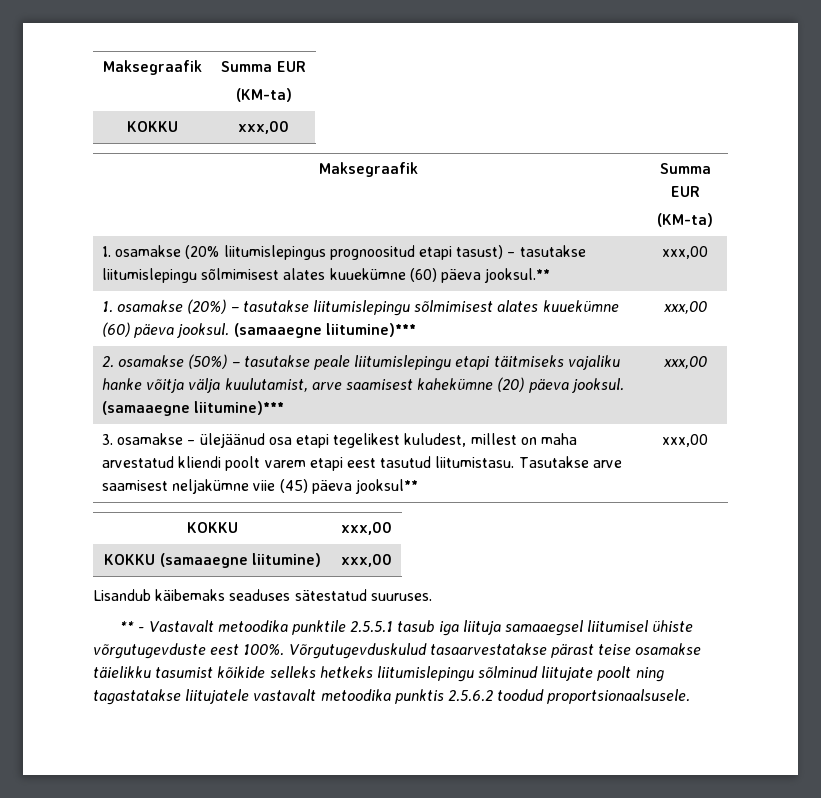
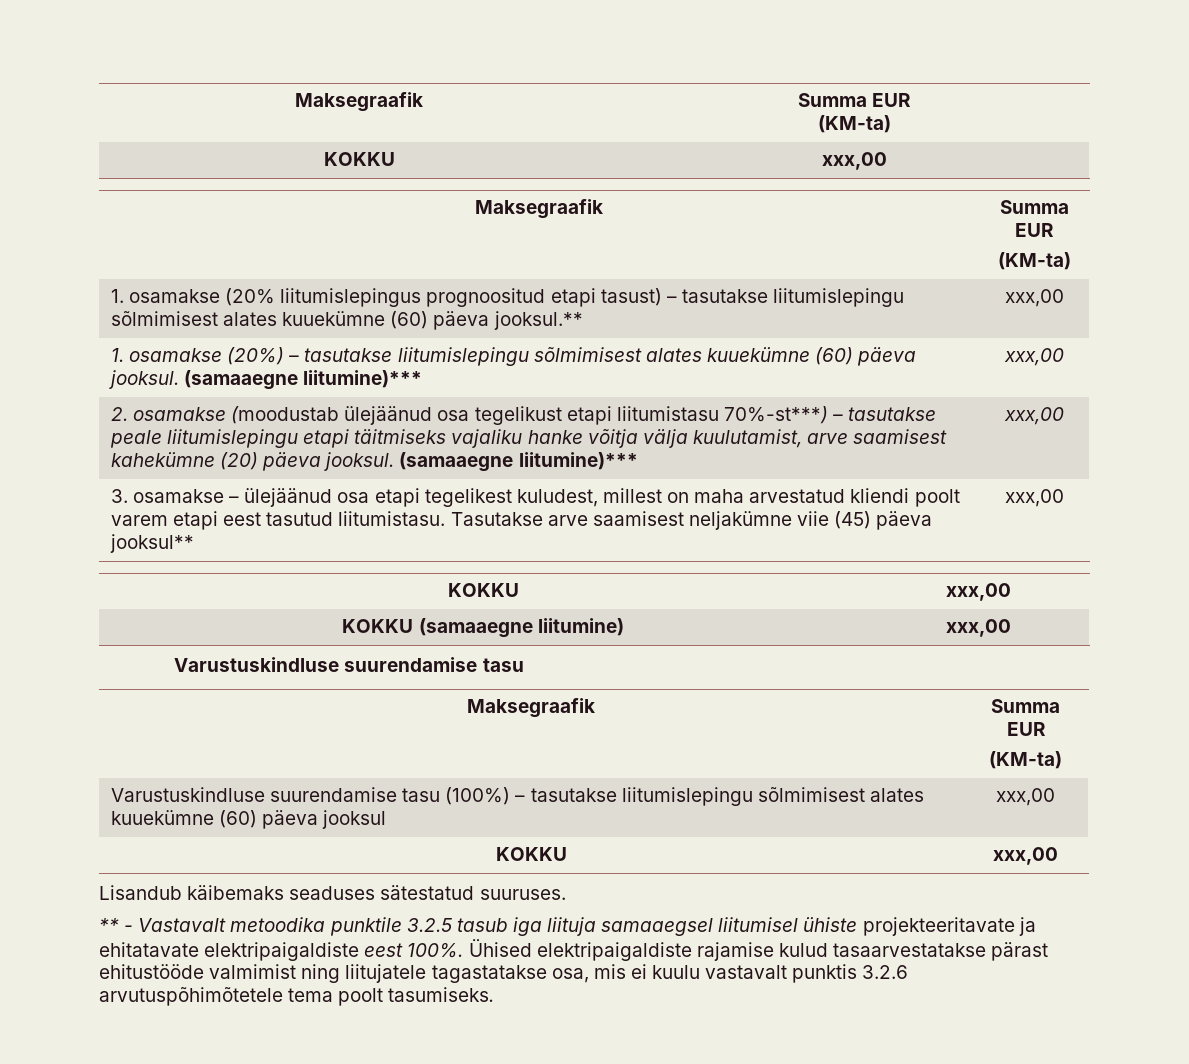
[188,354,228,369] (50%) -> [231,406,828,425] (moodustab ülejäänud osa tegelikust etapi liitumistasu 70%-st***)
(392, 560) none -> [174,657,524,672] [467,698,595,718] [991,699,1060,713] [1006,722,1046,736] [989,751,1062,769] [110,787,924,806] [110,810,387,829] [996,788,1055,806] [495,847,567,861] [993,847,1058,865] // Varustuskindluse suurendamise tasu // Maksegraafik | Summa EUR // (KM-ta) // Varustuskindluse suurendamise tasu (100%) – tasutakse liitumislepingu sõlmimisest alates kuuekümne (60) päeva jooksul | xxx,00 // KOKKU | xxx,00
[350,621,394,633] 2.5.5.1 -> [406,918,452,932] 3.2.5
[93,643,702,659] [93,666,664,682] [93,689,691,705] võrgutugevduste eest 100%. Võrgutugevduskulud tasaarvestatakse pärast teise osamakse täielikku tasumist kõikide selleks hetkeks liitumislepingu sõlminud liitujate poolt ning tagastatakse liitujatele vastavalt metoodika punktis 2.5.6.2 toodud proportsionaalsusele. -> [862,917,1036,936] [99,939,1049,961] [99,964,909,983] [99,987,495,1006] projekteeritavate ja ehitatavate elektripaigaldiste eest 100%. Ühised elektripaigaldiste rajamise kulud tasaarvestatakse pärast ehitustööde valmimist ning liitujatele tagastatakse osa, mis ei kuulu vastavalt punktis 3.2.6 arvutuspõhimõtetele tema poolt tasumiseks.

